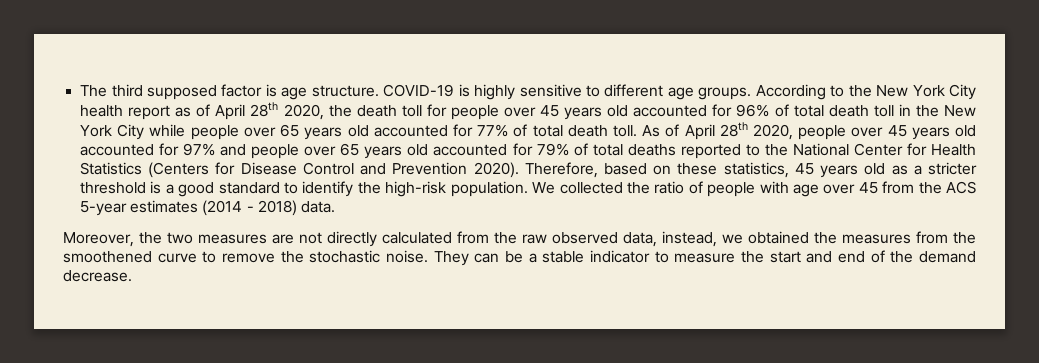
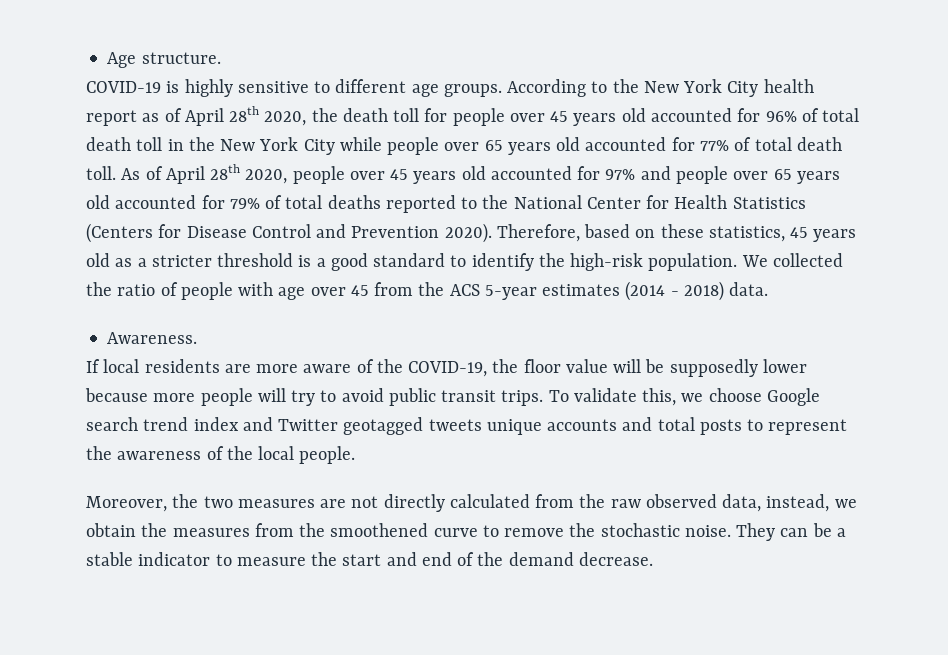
[80,84,308,100] The third supposed factor is age -> [107,52,137,68] Age
(379, 91) none -> (221, 58) //
(335, 207) none -> [107,332,198,344] [86,359,807,377] [85,388,820,406] [86,417,848,435] [86,446,356,464] // Awareness. // If local residents are more aware of the COVID-19, the floor value will be supposedly lower because more people will try to avoid public transit trips. To validate this, we choose Google search trend index and Twitter geotagged tweets unique accounts and total posts to represent the awareness of the local people.
[748,231,809,244] obtained -> [86,523,136,537] obtain

